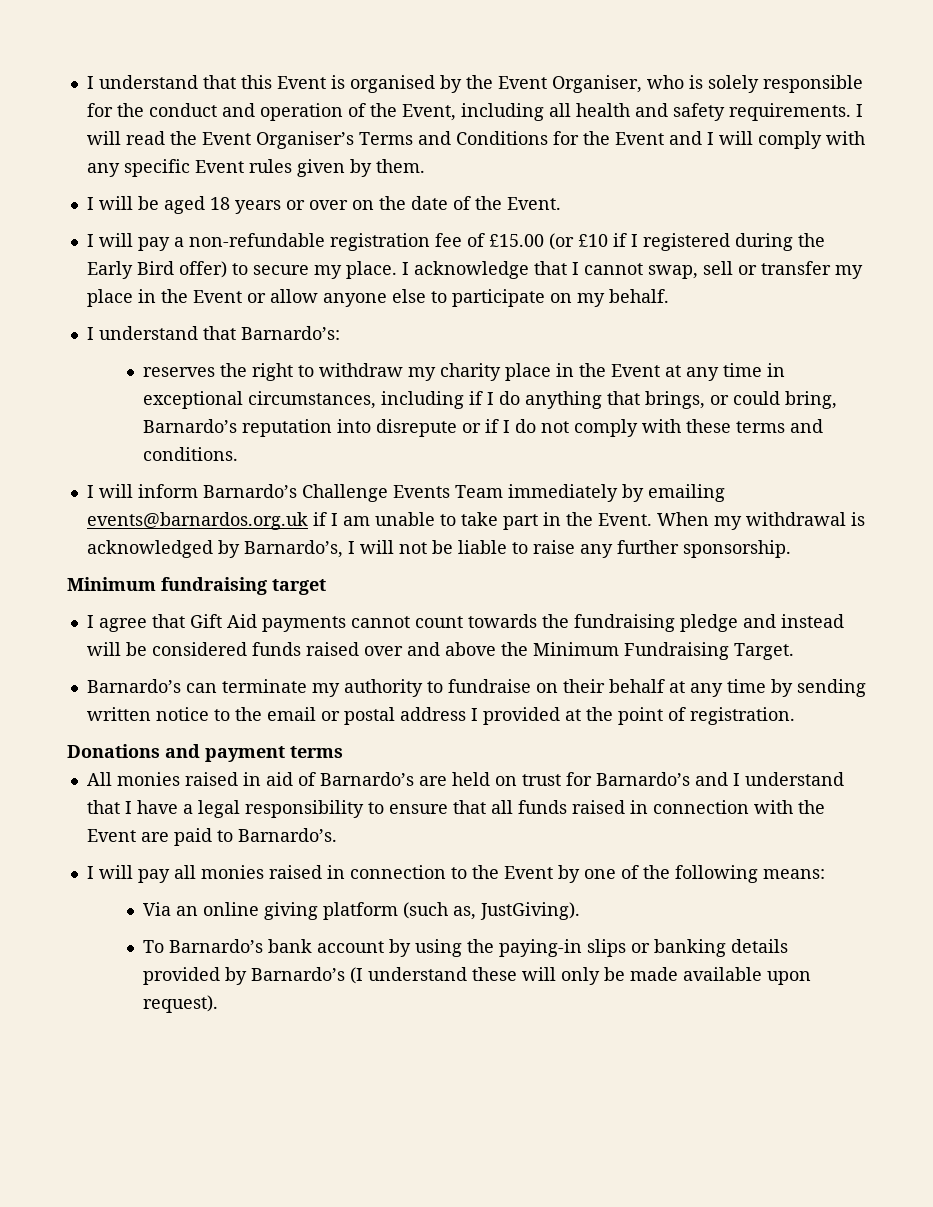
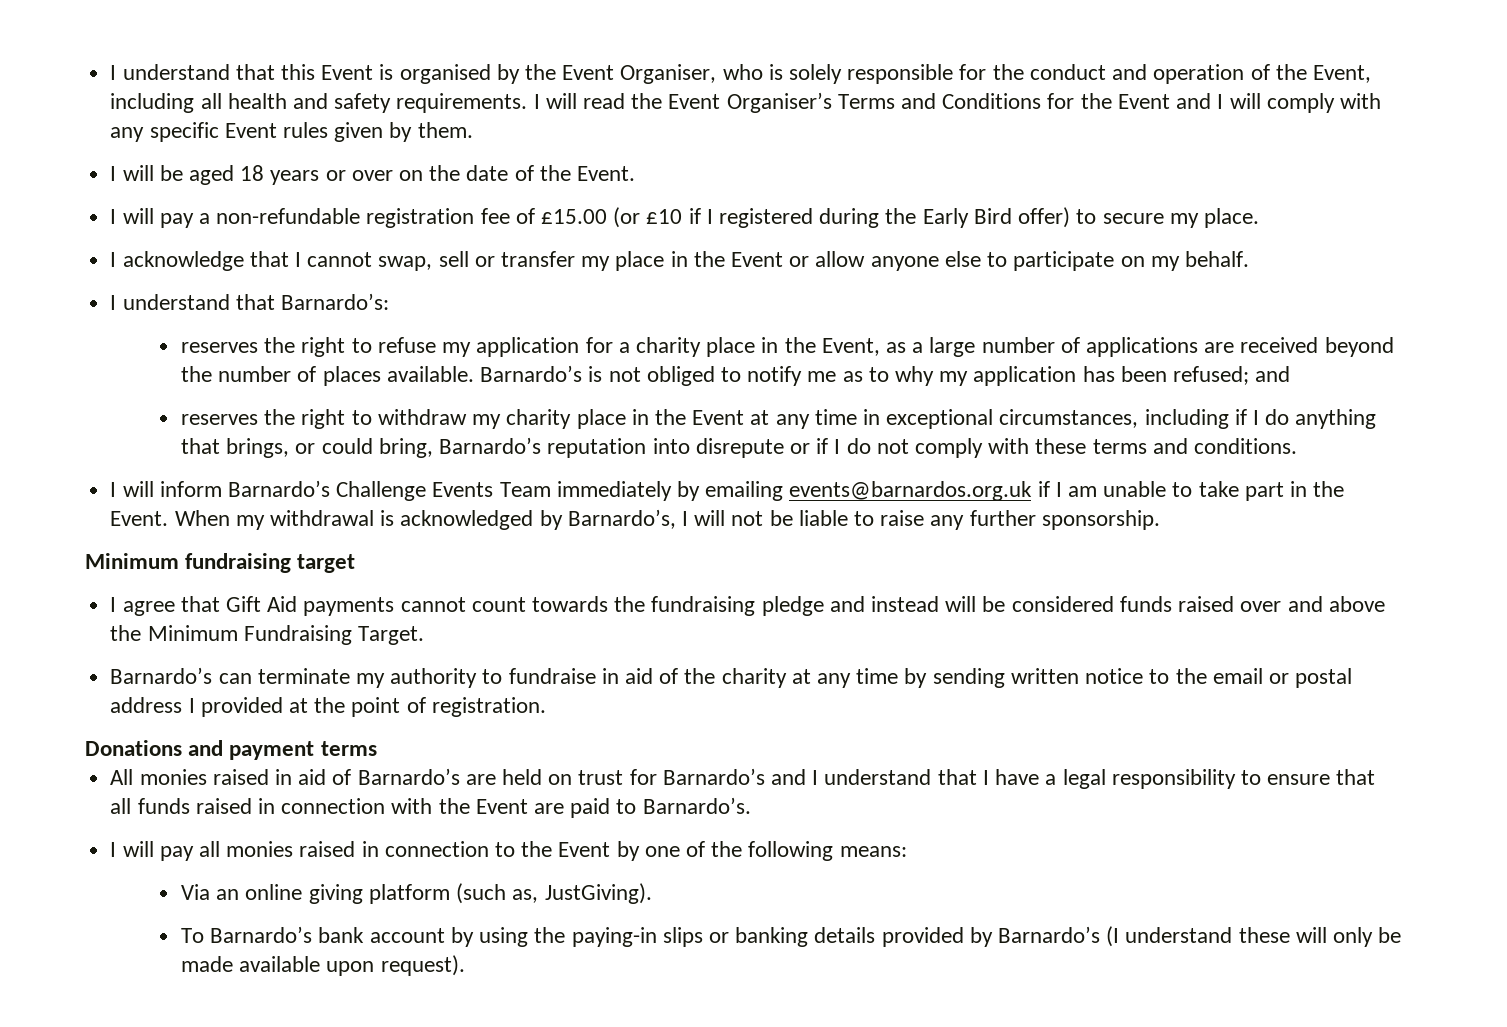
(397, 270) none -> (1259, 218) //
(340, 333) none -> [181,337,1394,357] [181,365,1291,386] // reserves the right to refuse my application for a charity place in the Event, as a large number of applications are received beyond the number of places available. Barnardo’s is not obliged to notify me as to why my application has been refused; and
[535,679,665,693] on their behalf -> [601,668,787,688] in aid of the charity

